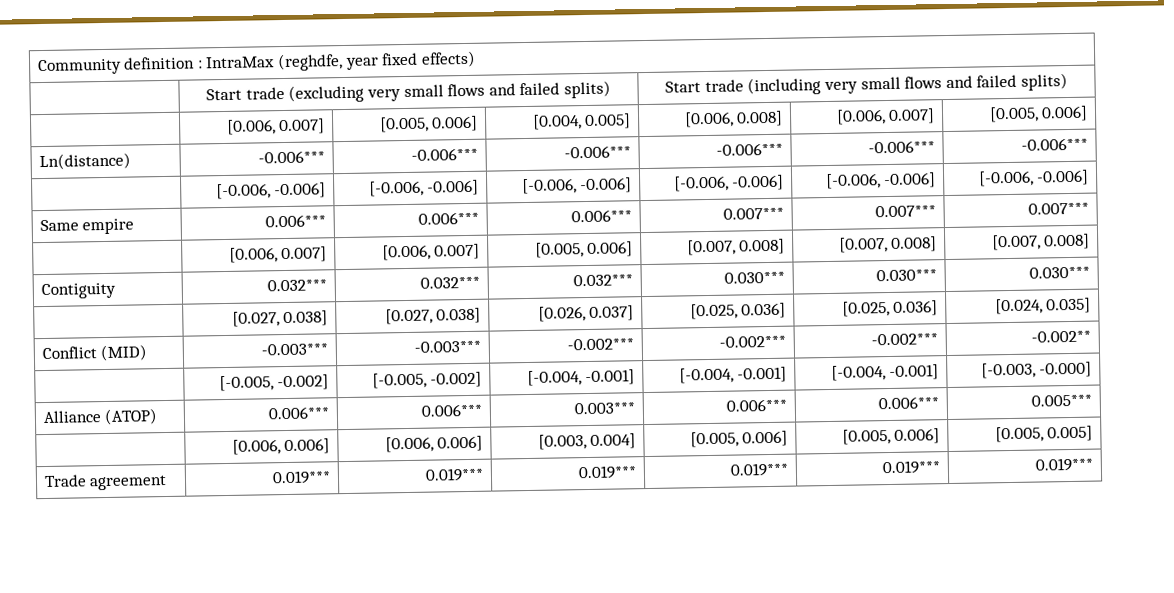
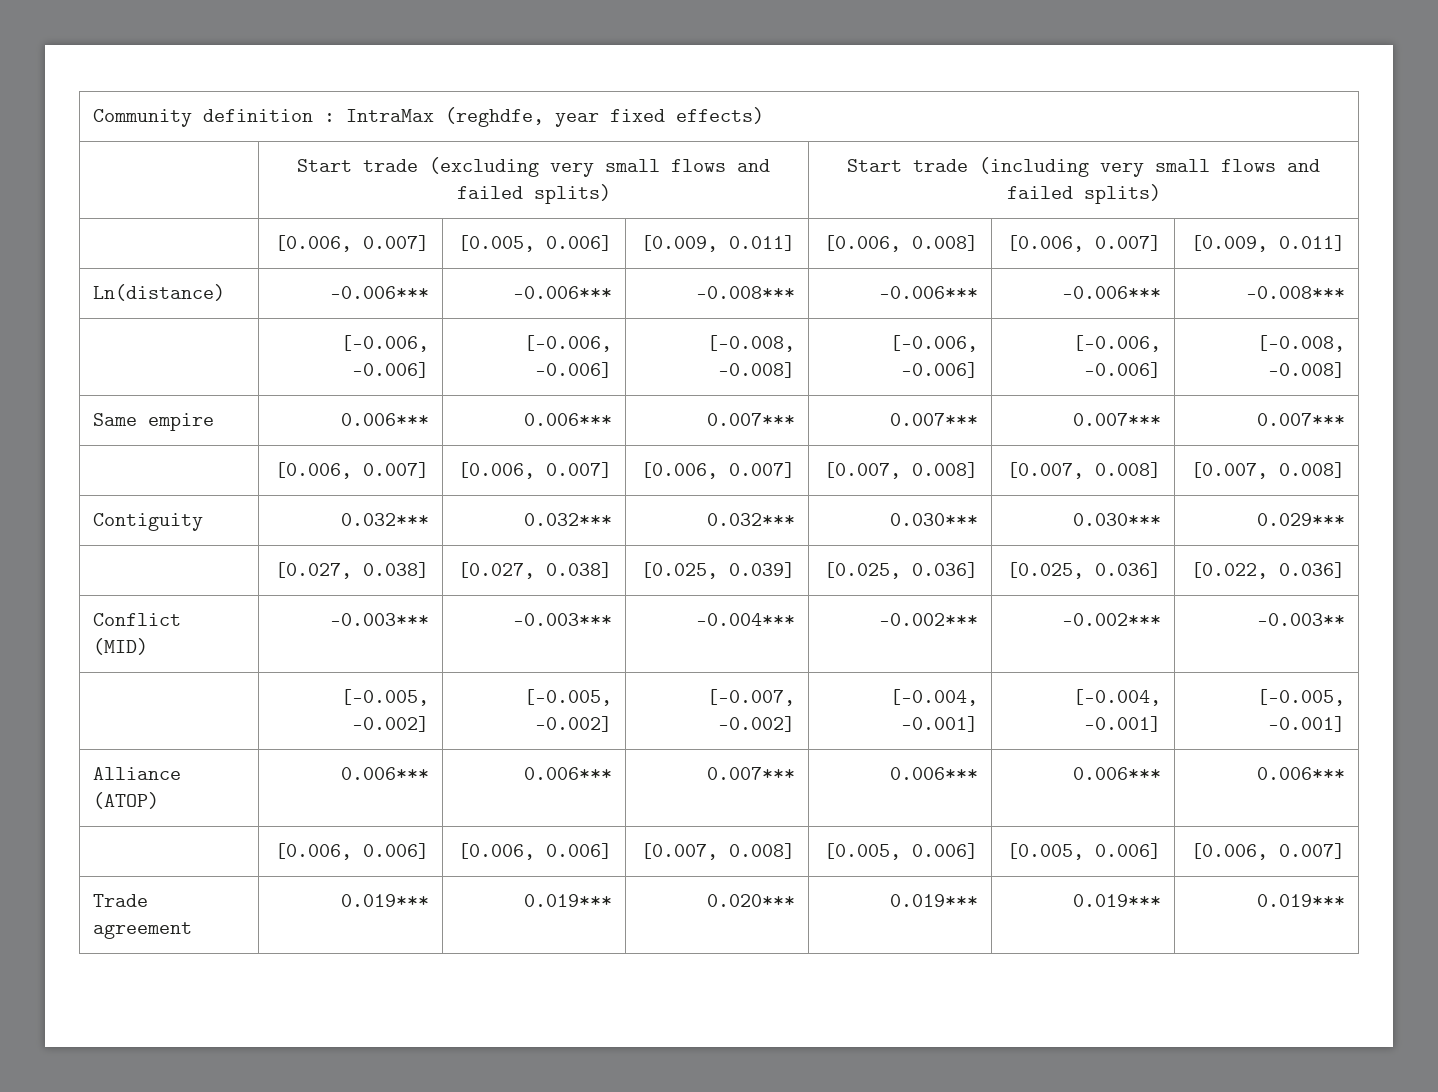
[531,113,632,130] [0.004, 0.005] -> [641,235,796,252] [0.009, 0.011]
[988,105,1089,123] [0.005, 0.006] -> [1191,235,1346,252] [0.009, 0.011]
[564,145,632,159] [716,142,784,156] [868,140,936,154] [1021,137,1089,151] [215,182,327,200] [368,179,480,197] [521,177,633,195] [673,174,785,192] [825,172,937,190] [977,169,1090,187] -0.006*** | -0.006*** | -0.006*** | -0.006*** // | [-0.006, -0.006] | [-0.006, -0.006] | [-0.006, -0.006] | [-0.006, -0.006] | [-0.006, -0.006] | [-0.006, -0.006] -> [696,286,796,299] [879,286,979,299] [1062,286,1162,299] [1246,286,1346,299] [341,335,430,352] [352,362,430,378] [524,335,613,352] [535,362,613,378] [707,335,796,352] [718,362,796,378] [890,335,979,352] [901,362,979,378] [1073,335,1162,352] [1084,362,1162,378] [1257,335,1346,352] [1268,362,1346,378] -0.008*** | -0.006*** | -0.006*** | -0.008*** // | [-0.006, -0.006] | [-0.006, -0.006] | [-0.008, -0.008] | [-0.006, -0.006] | [-0.006, -0.006] | [-0.008, -0.008]
[571,209,633,223] 0.006*** -> [707,413,796,426] 0.007***
[534,241,634,258] [0.005, 0.006] -> [641,462,796,479] [0.006, 0.007]
[1029,266,1091,279] 0.030*** -> [1257,513,1346,526] 0.029***
[537,305,635,322] [0.026, 0.037] -> [641,562,796,579] [0.025, 0.039]
[994,297,1092,315] [0.024, 0.035] -> [1191,562,1346,579] [0.022, 0.036]
[567,338,635,351] [719,335,787,348] [871,333,939,346] [1031,330,1092,343] -0.002*** | -0.002*** | -0.002*** | -0.002** -> [696,613,796,626] [879,613,979,626] [1062,613,1162,626] [1257,613,1346,626] -0.004*** | -0.002*** | -0.002*** | -0.003**
[526,369,636,387] [678,366,788,384] [830,364,940,381] [980,361,1093,379] [-0.004, -0.001] | [-0.004, -0.001] | [-0.004, -0.001] | [-0.003, -0.000] -> [707,689,796,706] [718,716,796,732] [890,689,979,706] [901,716,979,732] [1073,689,1162,706] [1084,716,1162,732] [1257,689,1346,706] [1268,716,1346,732] [-0.007, -0.002] | [-0.004, -0.001] | [-0.004, -0.001] | [-0.005, -0.001]
[574,402,636,415] [726,398,788,412] [878,396,940,410] [1031,394,1093,407] 0.003*** | 0.006*** | 0.006*** | 0.005*** -> [707,767,796,780] [890,767,979,780] [1073,767,1162,780] [1257,767,1346,780] 0.007*** | 0.006*** | 0.006*** | 0.006***
[537,433,637,450] [0.003, 0.004] -> [641,843,796,860] [0.007, 0.008]
[994,425,1094,443] [0.005, 0.005] -> [1191,843,1346,860] [0.006, 0.007]
[578,465,638,480] 0.019*** -> [707,894,796,907] 0.020***

